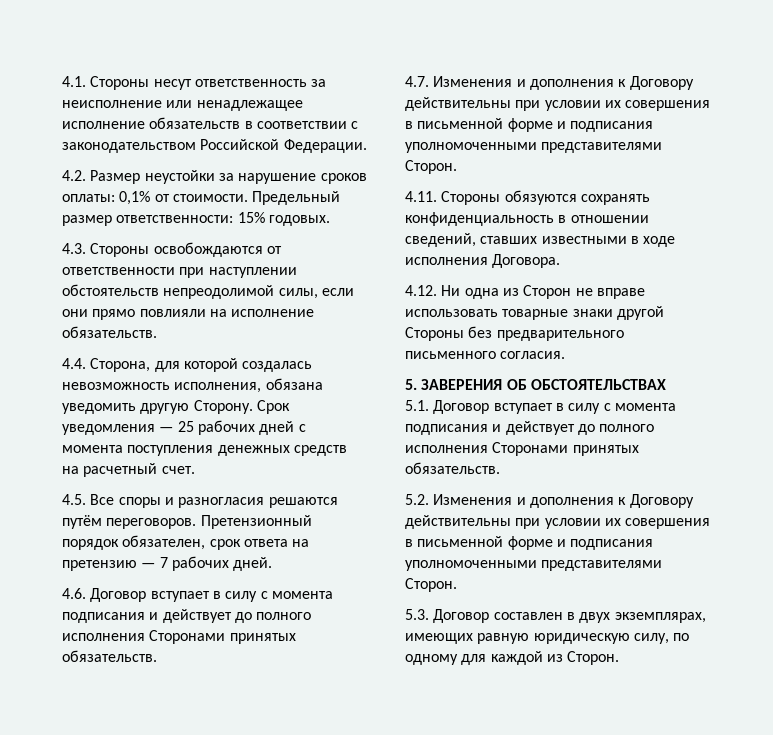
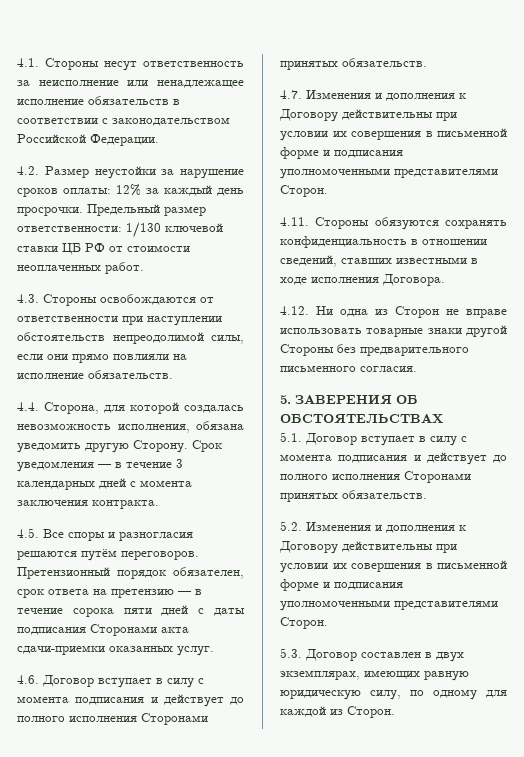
[119,191,341,205] [62,212,330,226] 0,1% от стоимости. Предельный размер ответственности: 15% годовых. -> [116,184,244,196] [17,204,206,216] [17,222,223,238] [17,243,190,255] [17,262,144,274] 12% за каждый день просрочки. Предельный размер ответственности: 1/130 ключевой ставки ЦБ РФ от стоимости неоплаченных работ.
[177,420,306,435] [62,445,347,456] [62,463,195,477] 25 рабочих дней с момента поступления денежных средств на расчетный счет. -> [115,459,183,468] [17,478,192,490] [17,500,159,509] в течение 3 календарных дней с момента заключения контракта.
[159,556,273,571] 7 рабочих дней. -> [195,589,202,595] [17,605,246,617] [17,624,189,636] [17,645,214,656] в течение сорока пяти дней с даты подписания Сторонами акта сдачи-приемки оказанных услуг.

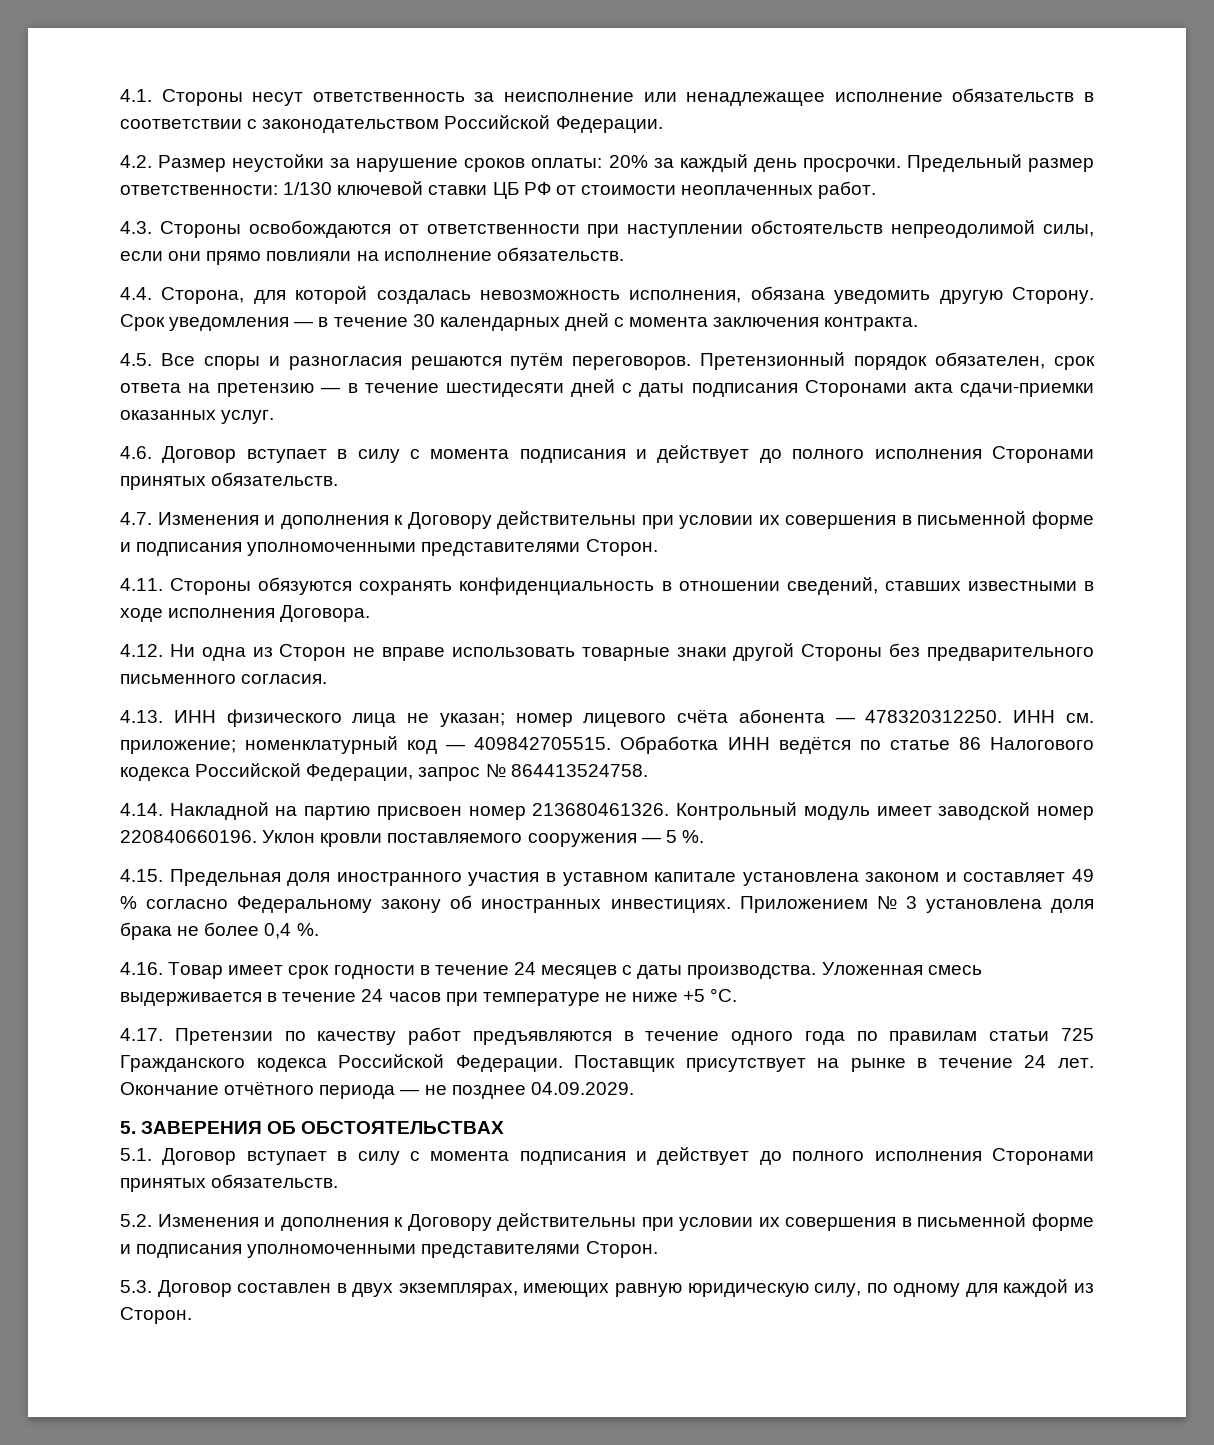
[116,184,141,196] 12% -> [608,155,648,168] 20%
[176,459,183,468] 3 -> [412,314,435,327] 30
[72,608,152,617] сорока пяти -> [445,383,564,397] шестидесяти
(417, 369) none -> [120,709,1094,727] [120,736,1095,754] [120,763,648,781] [120,802,1095,820] [120,830,704,847] [120,869,1095,886] [120,895,1095,913] [120,922,319,940] [120,962,982,979] [120,988,738,1006] [120,1027,1094,1045] [120,1054,1094,1072] [120,1081,634,1099] // 4.13. ИНН физического лица не указан; номер лицевого счёта абонента — 478320312250. ИНН см. приложение; номенклатурный код — 409842705515. Обработка ИНН ведётся по статье 86 Налогового кодекса Российской Федерации, запрос № 864413524758. // 4.14. Накладной на партию присвоен номер 213680461326. Контрольный модуль имеет заводской номер 220840660196. Уклон кровли поставляемого сооружения — 5 %. // 4.15. Предельная доля иностранного участия в уставном капитале установлена законом и составляет 49 % согласно Федеральному закону об иностранных инвестициях. Приложением № 3 установлена доля брака не более 0,4 %. // 4.16. Товар имеет срок годности в течение 24 месяцев с даты производства. Уложенная смесь выдерживается в течение 24 часов при температуре не ниже +5 °C. // 4.17. Претензии по качеству работ предъявляются в течение одного года по правилам статьи 725 Гражданского кодекса Российской Федерации. Поставщик присутствует на рынке в течение 24 лет. Окончание отчётного периода — не позднее 04.09.2029.

